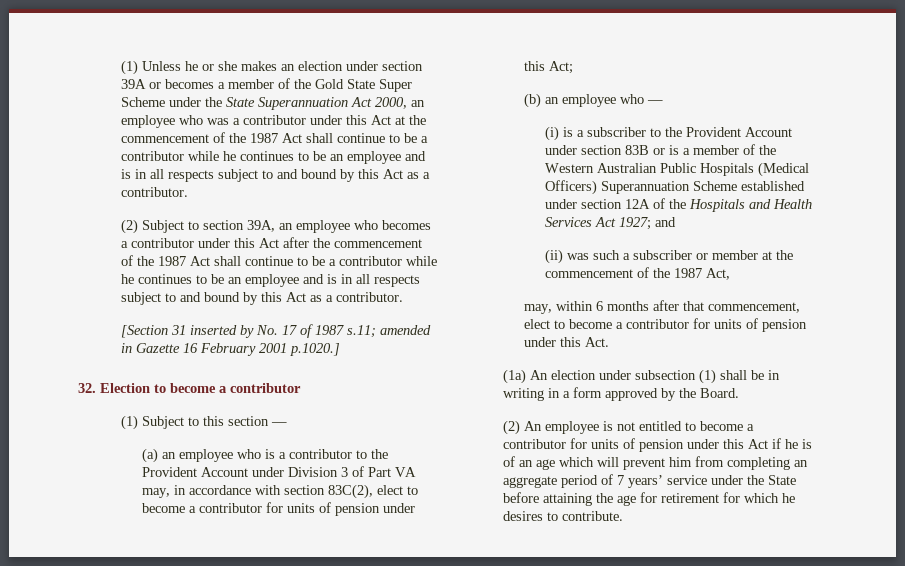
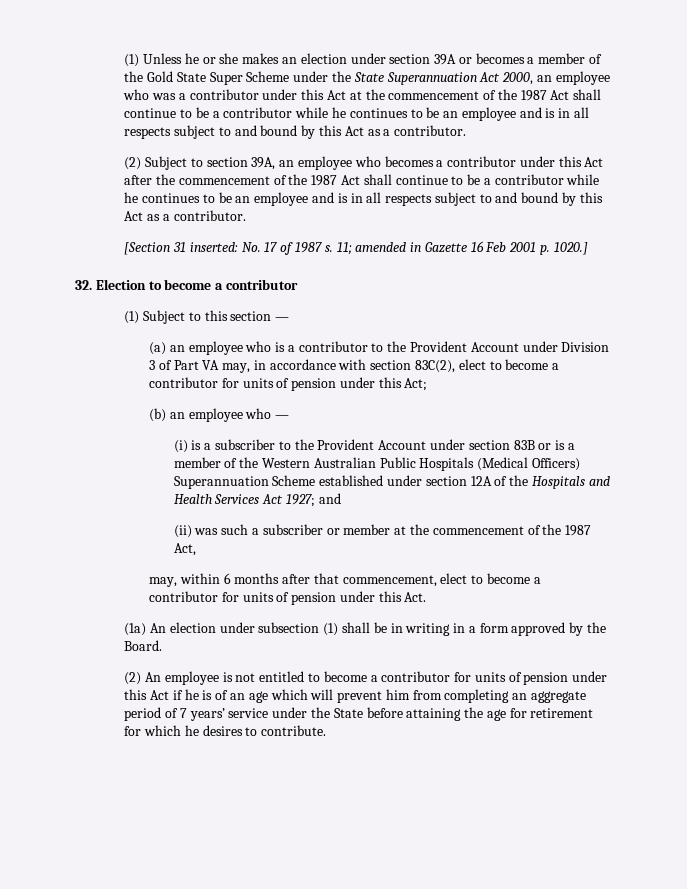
[189,325,254,338] inserted by -> [189,242,238,252] inserted:
[346,325,376,338] s.11; -> [324,242,352,255] s. 11;
[199,343,340,356] February 2001 p.1020.] -> [485,242,588,255] Feb 2001 p. 1020.]

